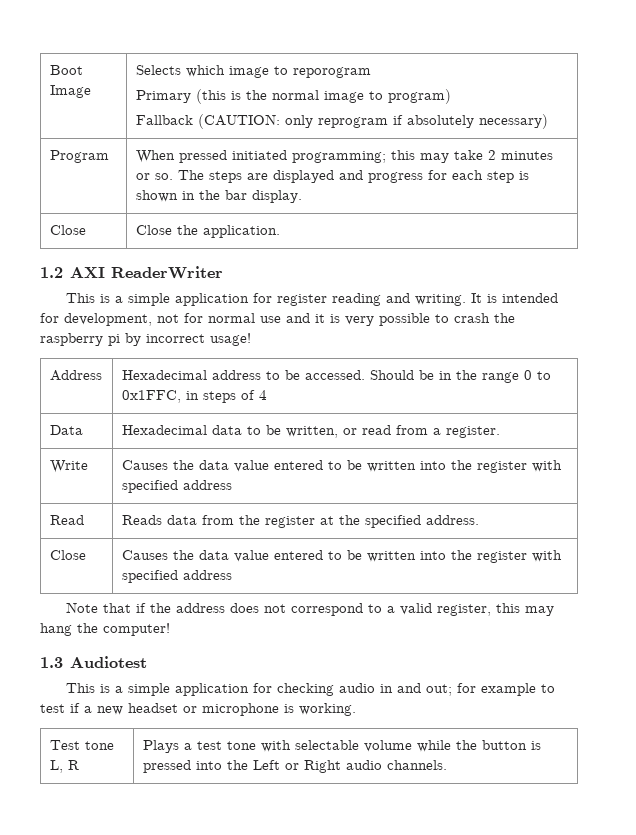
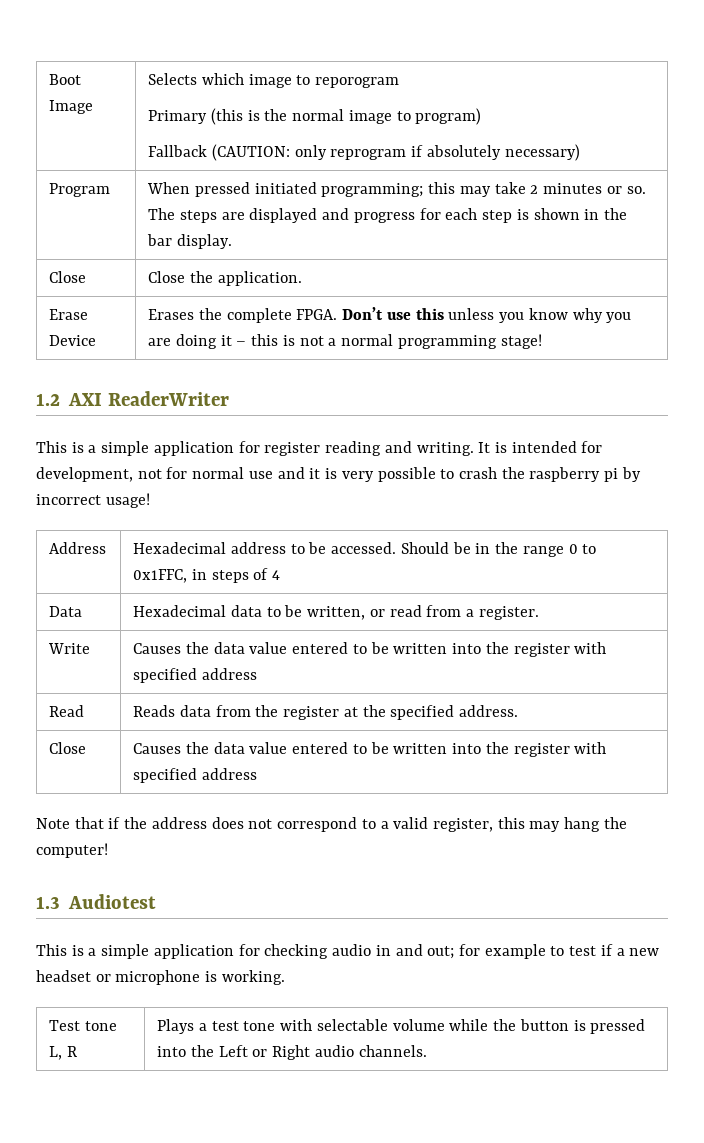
(280, 231) none -> [49,309,89,320] [49,335,97,346] [148,307,632,323] [148,334,542,349] // Erase Device | Erases the complete FPGA. Don’t use this unless you know why you are doing it – this is not a normal programming stage!

